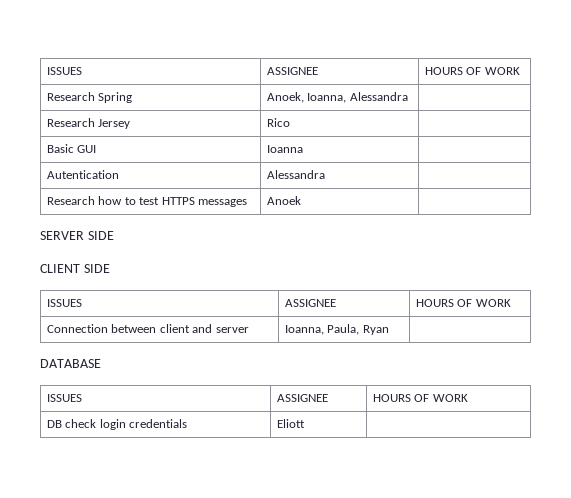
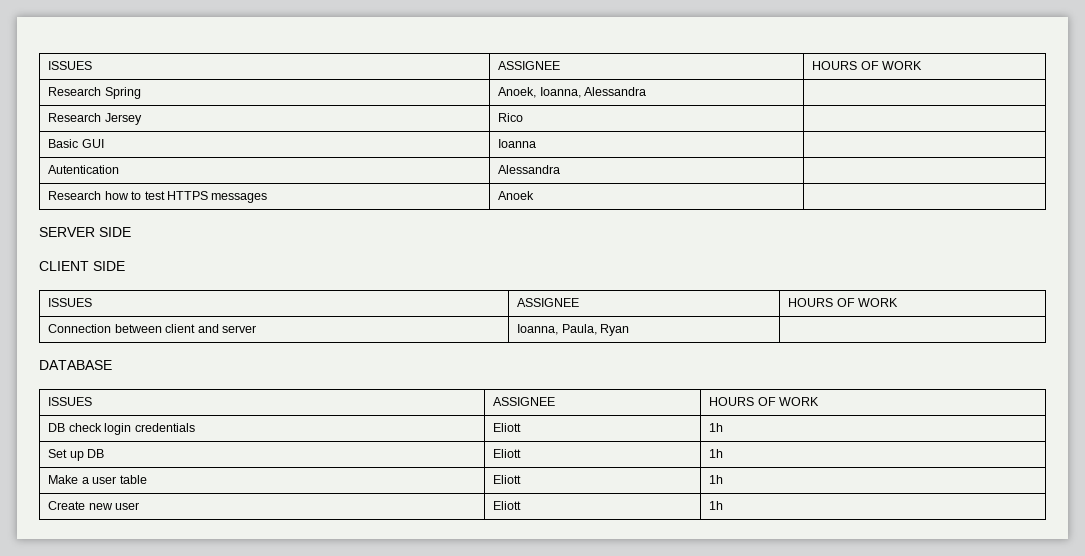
(306, 423) none -> [709,423,724,432] [48,449,105,461] [493,449,522,458] [709,449,724,458] [48,475,147,484] [493,475,522,484] [709,475,724,484] [48,501,140,510] [493,501,522,510] [709,501,724,510] 1h // Set up DB | Eliott | 1h // Make a user table | Eliott | 1h // Create new user | Eliott | 1h

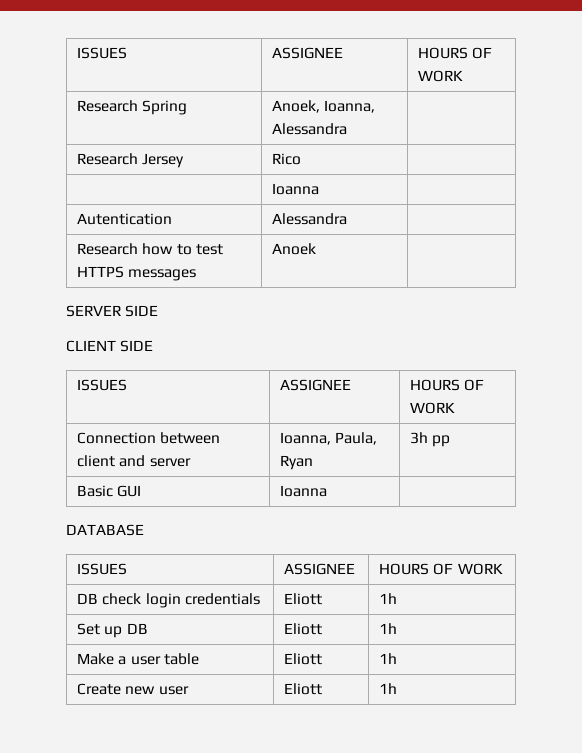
[48,139,104,148] Basic GUI -> (302, 159) none
(630, 330) none -> [410,432,451,447] [77,485,142,497] [280,485,328,497] | 3h pp // Basic GUI | Ioanna

